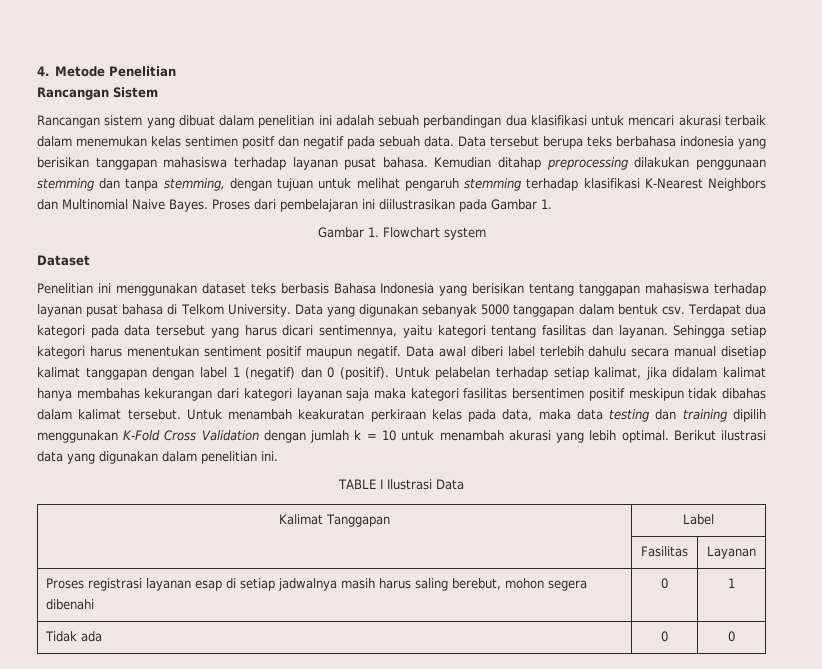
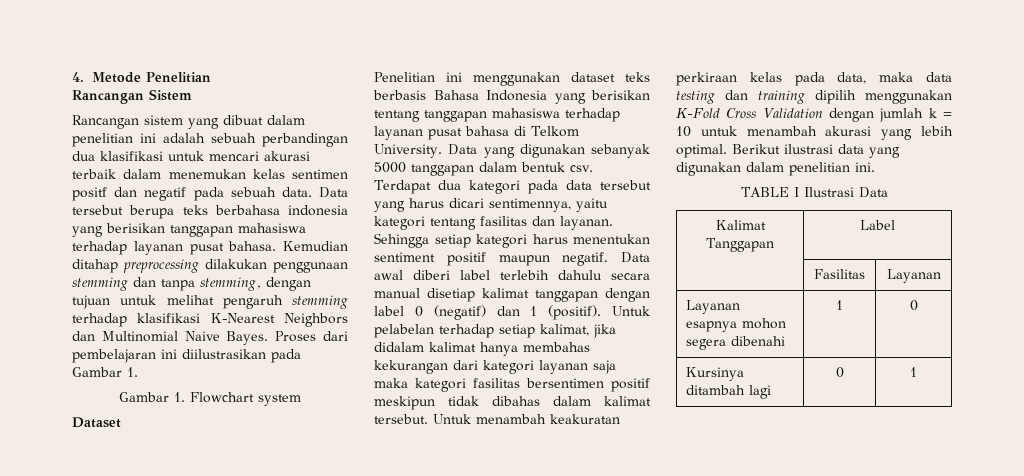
[232,367,240,377] 1 -> [414,306,423,317] 0
[327,367,335,378] 0 -> [530,306,538,316] 1
[45,578,587,591] [45,599,94,610] [661,578,668,589] [728,578,735,588] [44,631,102,642] [661,631,668,642] [728,631,735,642] Proses registrasi layanan esap di setiap jadwalnya masih harus saling berebut, mohon segera dibenahi | 0 | 1 // Tidak ada | 0 | 0 -> [686,300,741,314] [686,318,787,332] [686,336,786,350] [836,300,843,310] [909,300,918,311] [686,367,745,381] [686,385,772,399] [835,367,844,378] [910,367,917,377] Layanan esapnya mohon segera dibenahi | 1 | 0 // Kursinya ditambah lagi | 0 | 1

